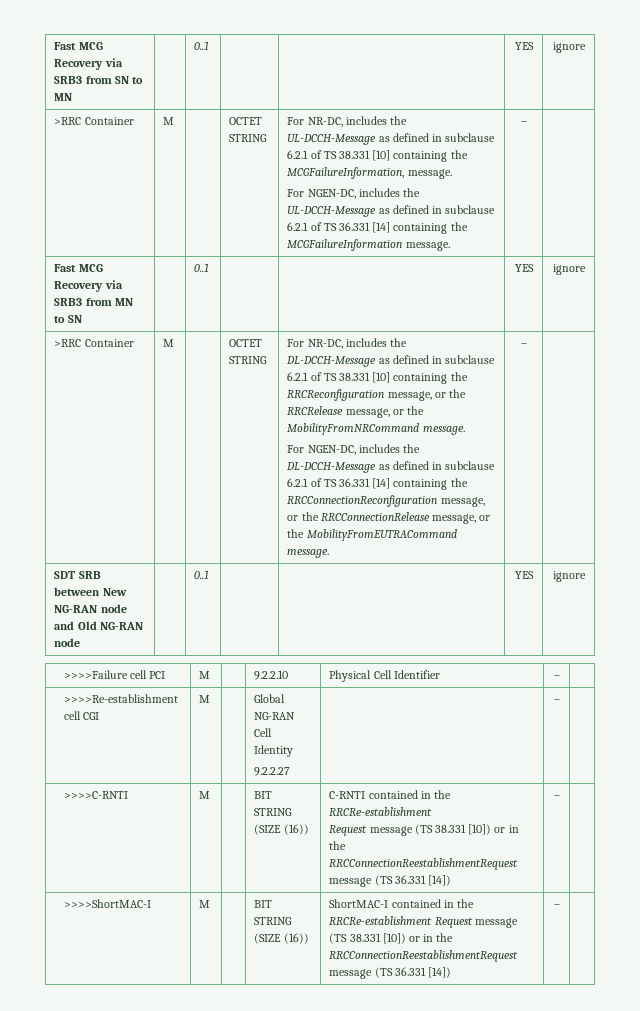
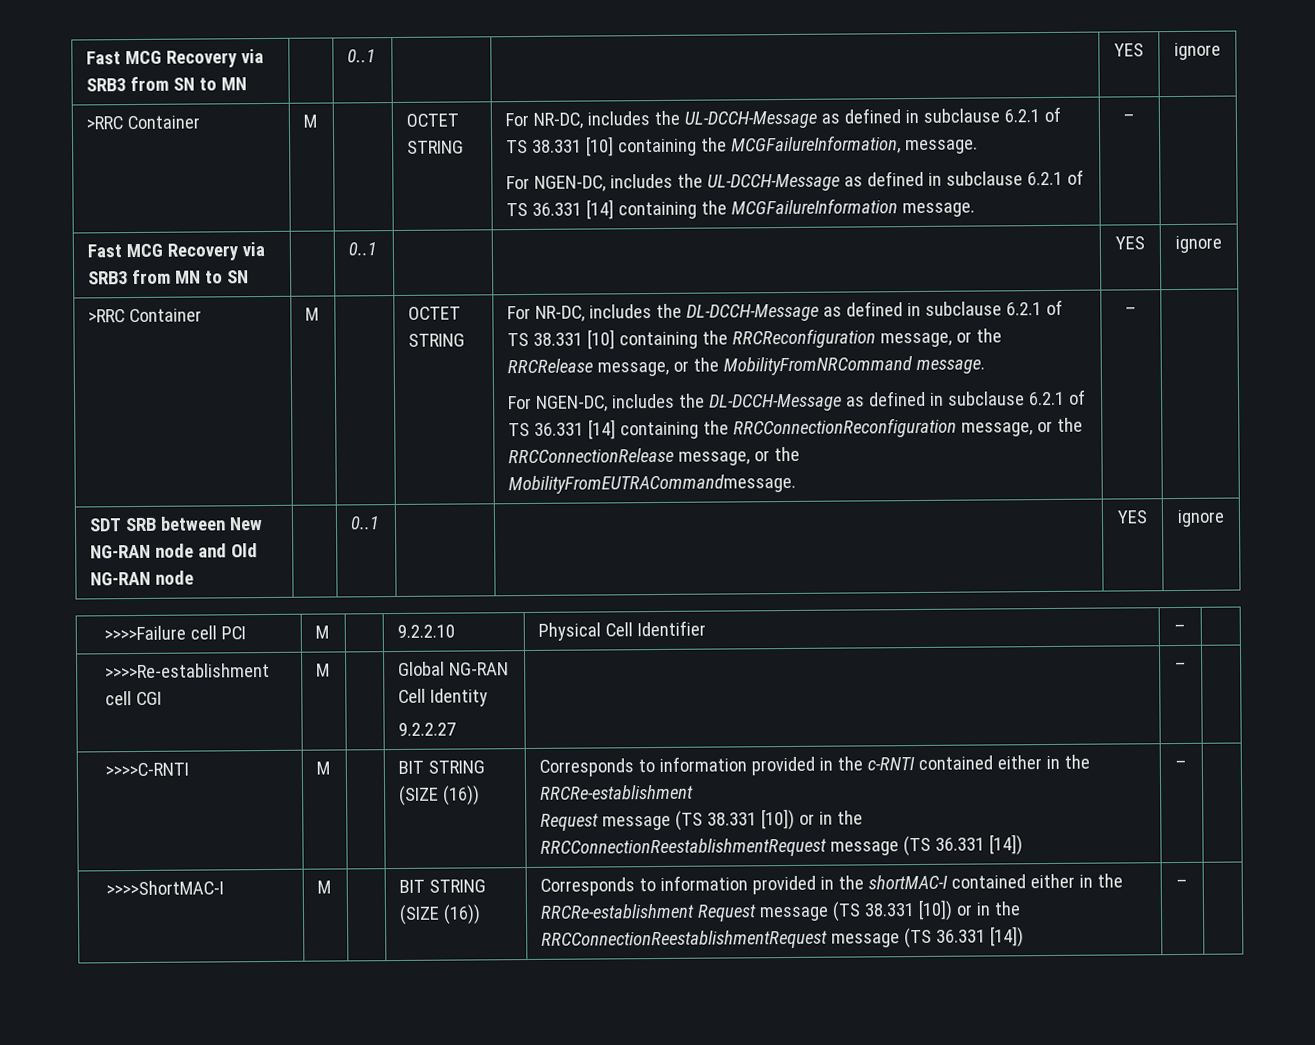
[306,529,457,541] [287,549,330,558] MobilityFromEUTRACommand message. -> [507,473,796,495] MobilityFromEUTRACommandmessage.
[329,790,418,799] C-RNTI contained -> [538,755,1042,777] Corresponds to information provided in the c-RNTI contained either
[329,899,441,908] ShortMAC-I contained -> [539,873,1075,896] Corresponds to information provided in the shortMAC-I contained either

